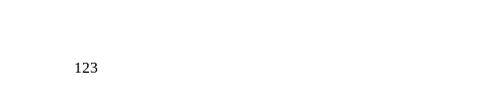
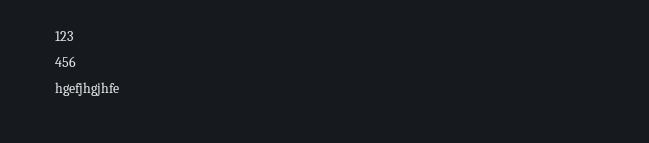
(99, 67) none -> [55,56,76,67] [55,82,119,96] // 456 // hgefjhgjhfe

